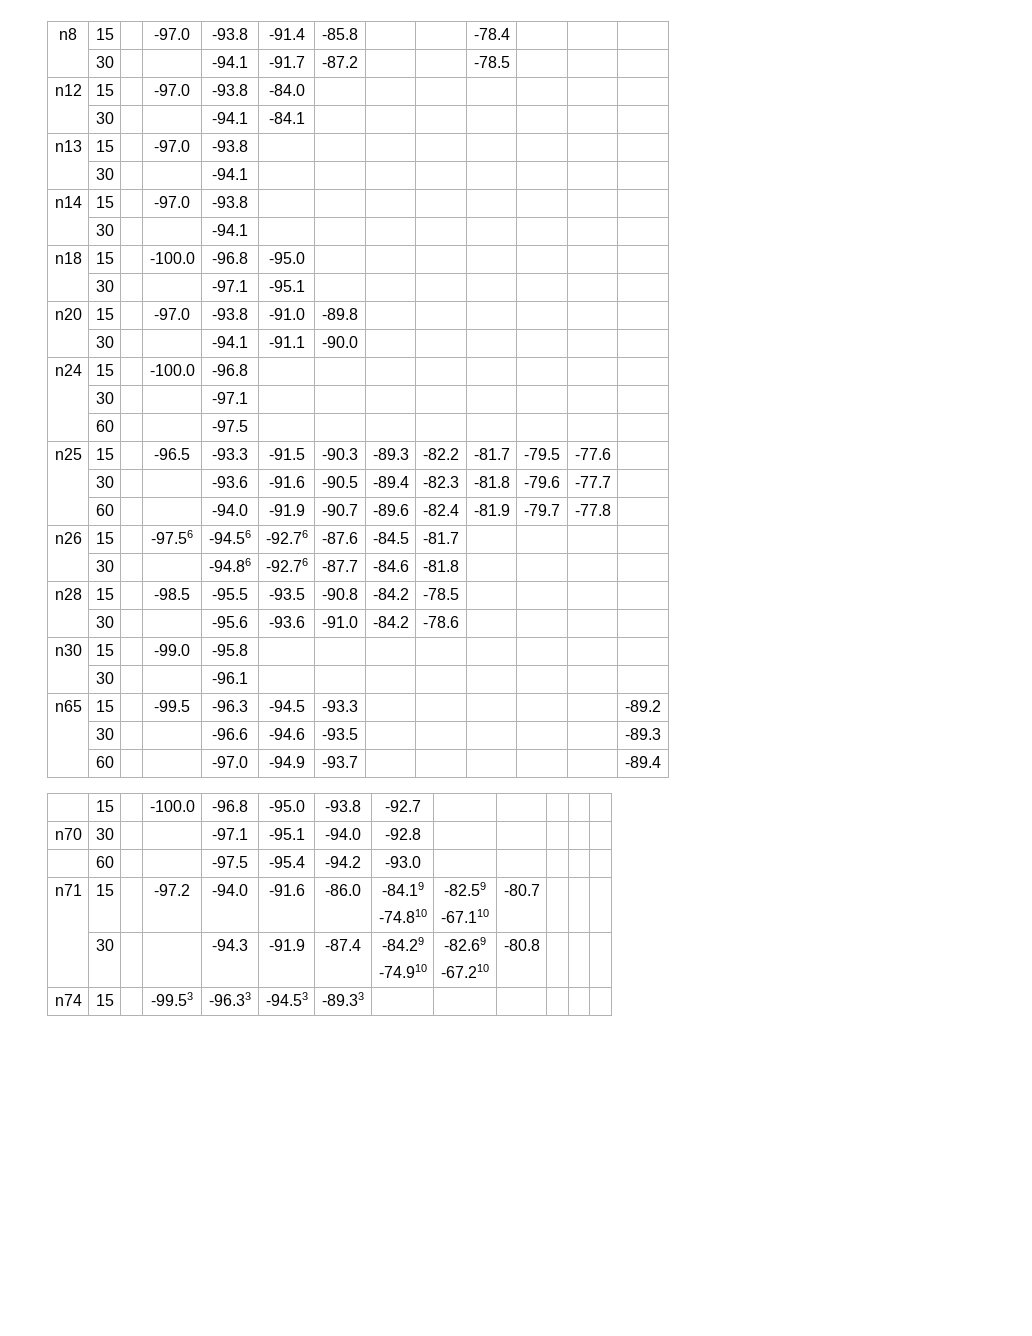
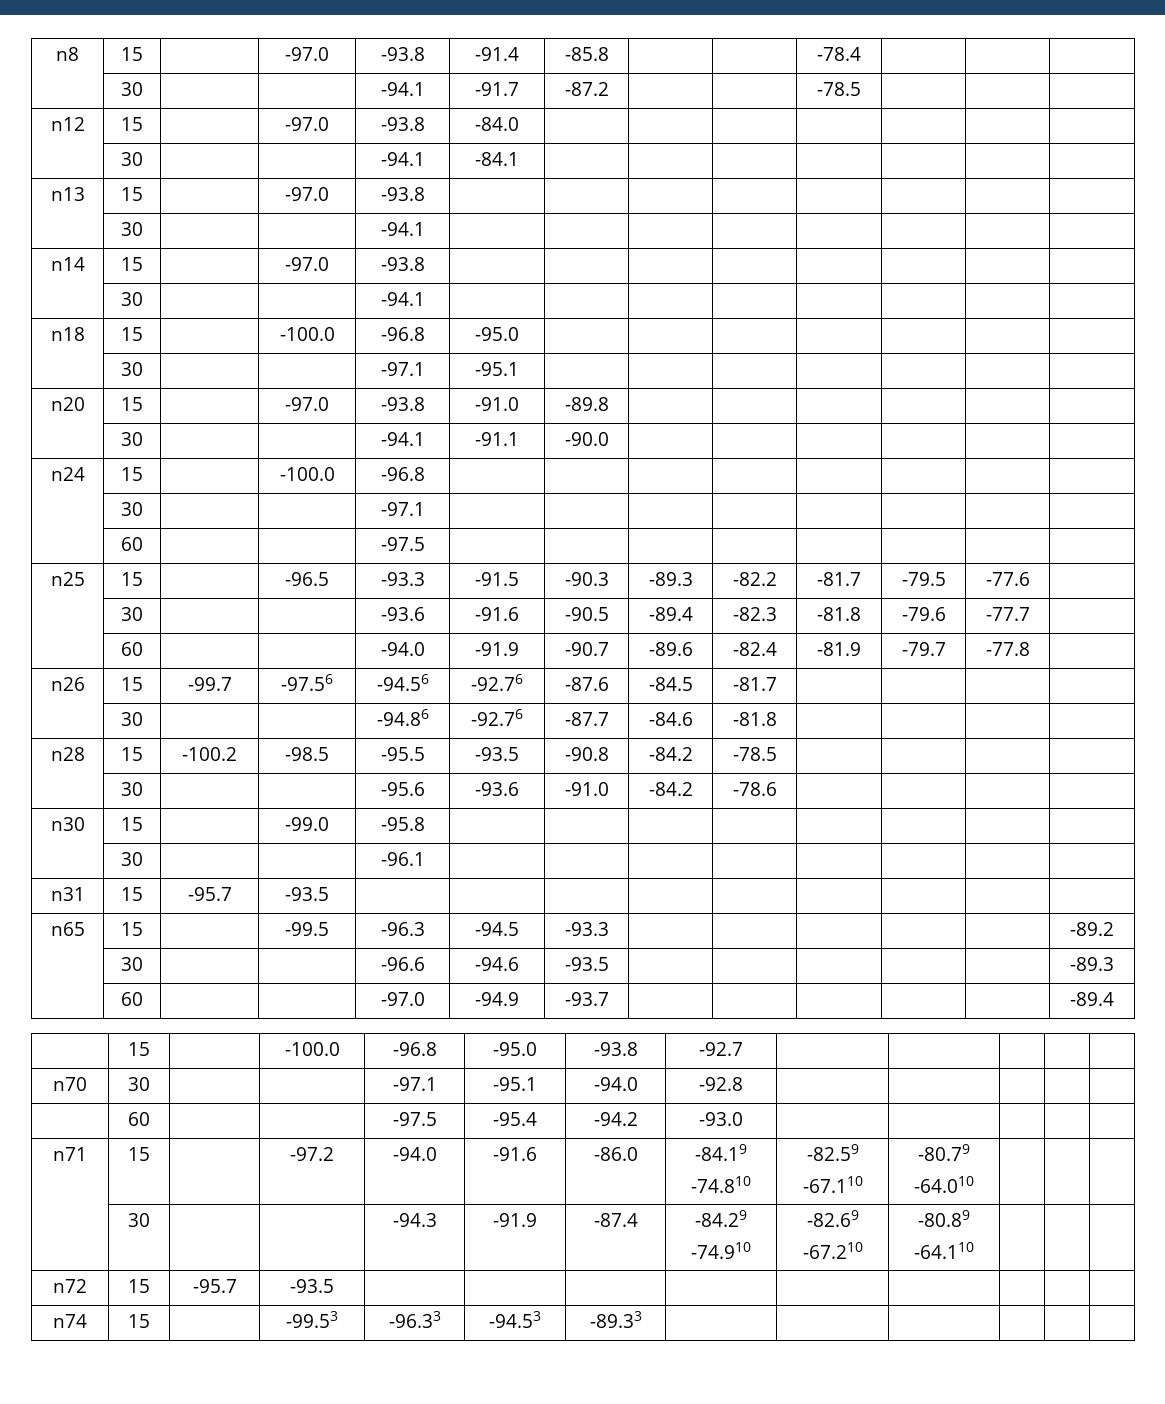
(114, 538) none -> [187,677,232,691] -99.7
(114, 594) none -> [182,747,237,761] -100.2
(248, 678) none -> [50,887,85,901] [121,887,143,901] [187,887,232,901] [285,887,329,901] // n31 | 15 | -95.7 | -93.5 | | | | | | | | |
[503,884,540,896] -80.7 -> [918,1144,970,1161] [914,1176,974,1193] -80.79 // -64.010
[503,939,540,951] -80.8 -> [918,1210,970,1227] [914,1242,974,1259] [53,1279,87,1293] [128,1279,150,1293] [192,1279,237,1293] [290,1279,334,1293] -80.89 // -64.110 | | | // n72 | 15 | -95.7 | -93.5 | | | | | |

